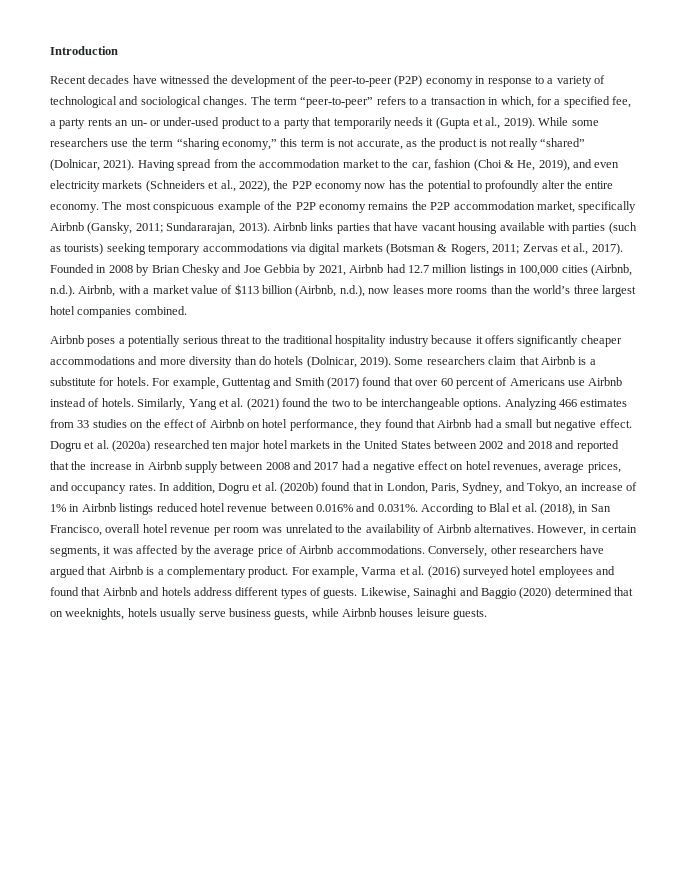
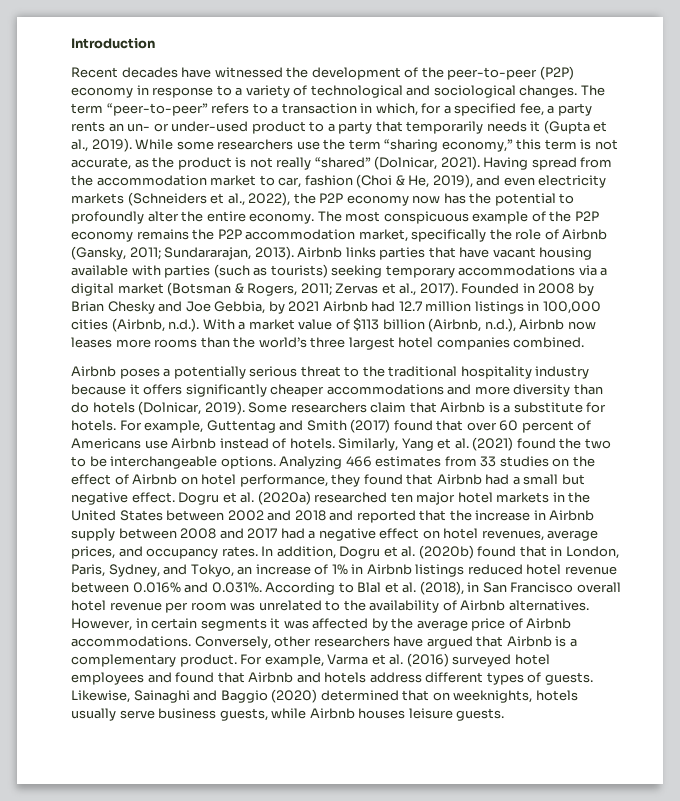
[393,159,409,168] the -> (275, 180) none
(637, 207) none -> [489,229,559,240] the role of
[309,243,383,255] digital markets -> [600,267,608,276] [71,283,164,296] a digital market
[264,264,346,276] Gebbia by 2021, -> [214,301,320,314] Gebbia, by 2021
[78,285,141,297] Airbnb, with -> [202,319,235,330] With
(365, 291) none -> [519,319,565,330] Airbnb
[50,525,102,536] Francisco, -> [510,582,574,593] Francisco
[50,546,100,557] segments, -> [200,618,267,631] segments

